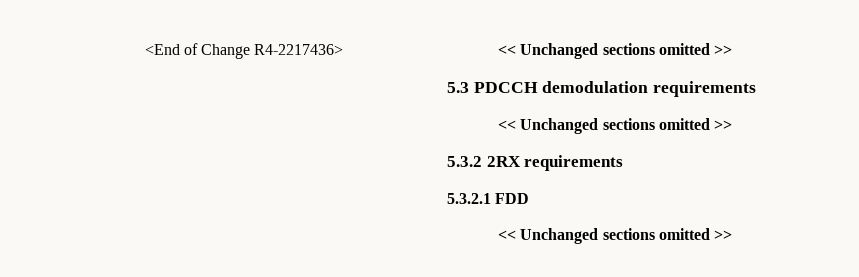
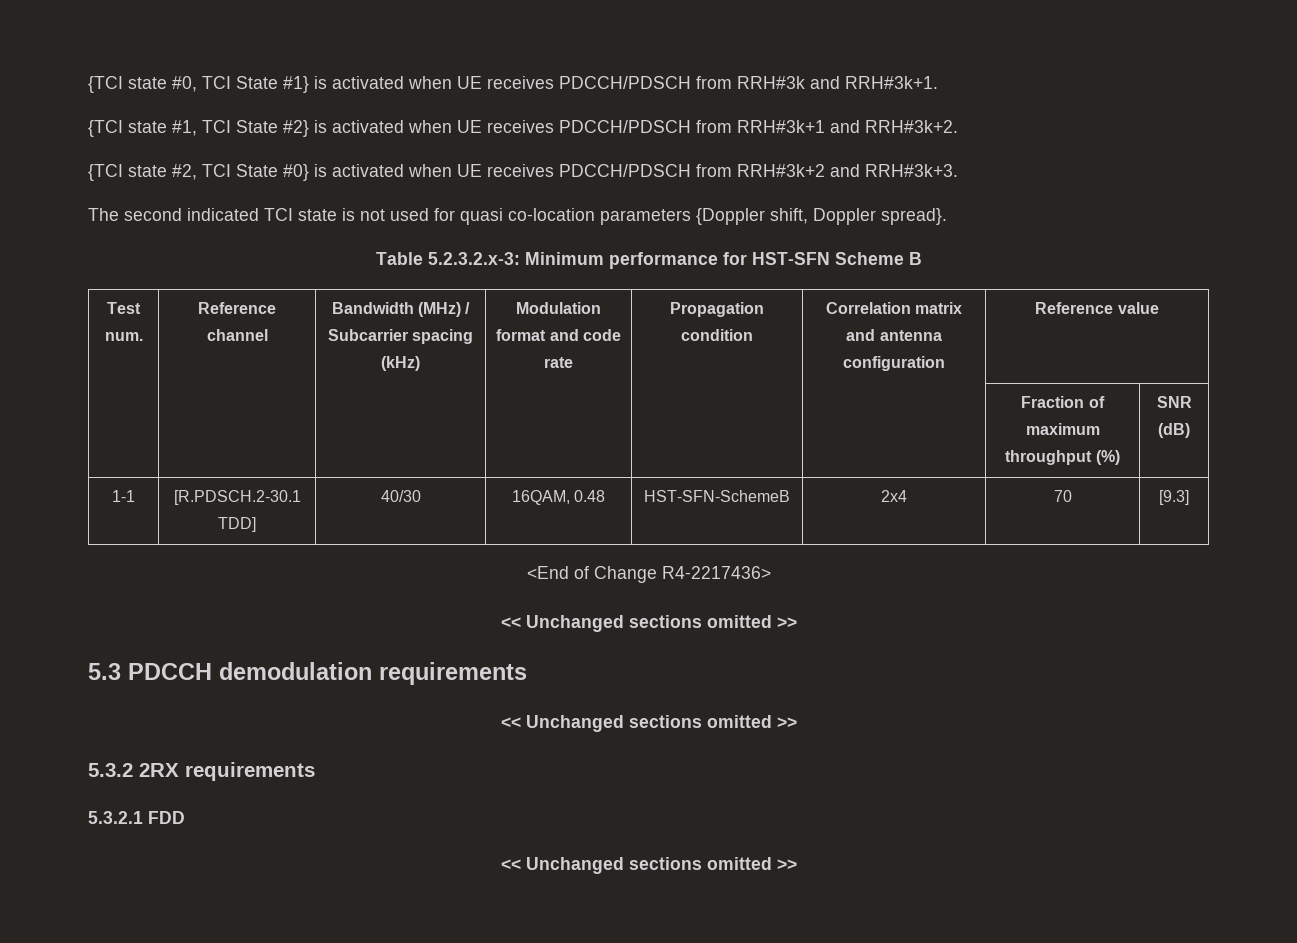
(144, 49) none -> [88,76,938,93] [88,120,958,137] [88,164,958,181] [88,208,947,225] [375,252,922,269] [107,302,141,314] [104,332,143,341] [198,302,276,314] [206,329,268,341] [331,302,471,317] [327,329,474,344] [381,356,420,371] [516,302,601,314] [496,329,621,341] [544,357,573,368] [670,302,764,317] [681,329,753,341] [825,302,963,314] [846,329,942,341] [843,356,945,371] [1035,302,1159,314] [1021,396,1105,408] [1025,423,1100,435] [1005,450,1120,465] [1156,396,1192,408] [1158,423,1190,438] [112,490,135,502] [173,490,301,505] [218,517,256,532] [380,490,421,502] [511,490,606,505] [644,490,790,502] [881,490,907,502] [1053,490,1072,502] [1159,490,1189,505] {TCI state #0, TCI State #1} is activated when UE receives PDCCH/PDSCH from RRH#3k and RRH#3k+1. // {TCI state #1, TCI State #2} is activated when UE receives PDCCH/PDSCH from RRH#3k+1 and RRH#3k+2. // {TCI state #2, TCI State #0} is activated when UE receives PDCCH/PDSCH from RRH#3k+2 and RRH#3k+3. // The second indicated TCI state is not used for quasi co-location parameters {Doppler shift, Doppler spread}. // Table 5.2.3.2.x-3: Minimum performance for HST-SFN Scheme B // Test num. | Reference channel | Bandwidth (MHz) / Subcarrier spacing (kHz) | Modulation format and code rate | Propagation condition | Correlation matrix and antenna configuration | Reference value // | | | | | | Fraction of maximum throughput (%) | SNR (dB) // 1-1 | [R.PDSCH.2-30.1 TDD] | 40/30 | 16QAM, 0.48 | HST-SFN-SchemeB | 2x4 | 70 | [9.3] //

